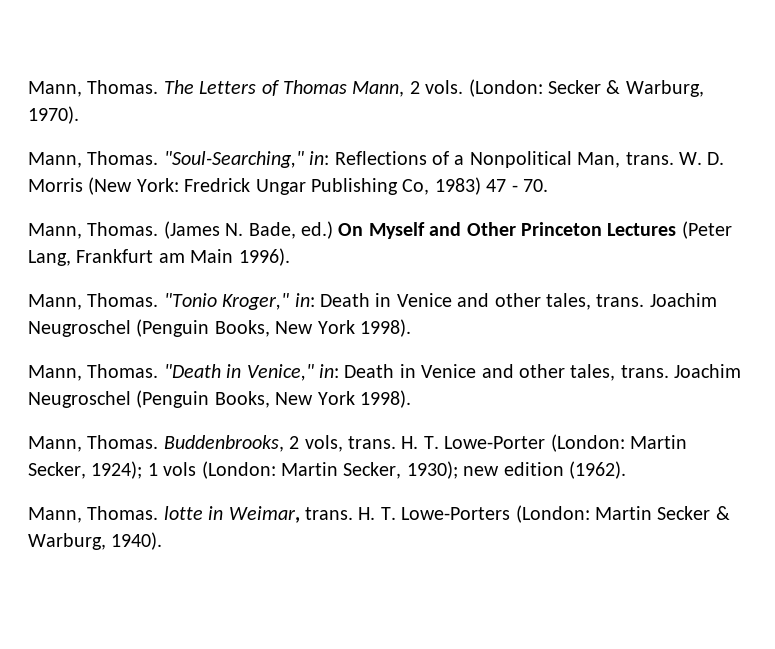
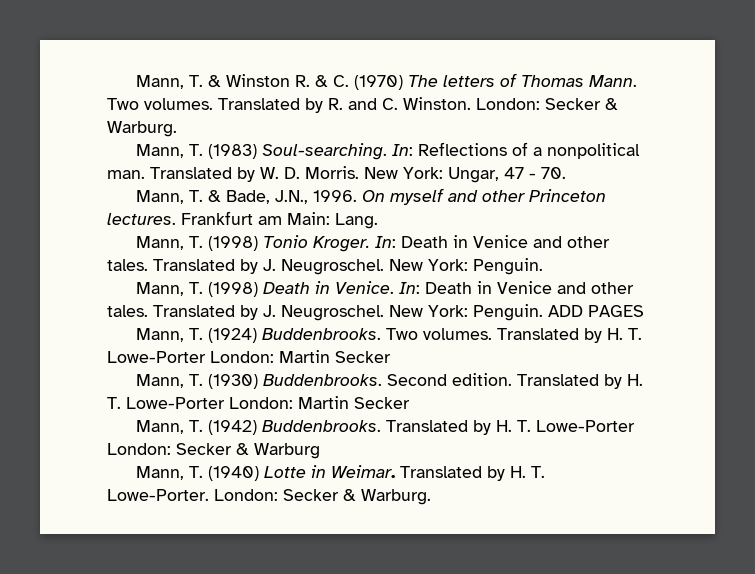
[28,79,704,97] [28,106,79,124] [28,151,725,168] [28,177,548,195] [28,221,732,239] [28,248,290,266] [28,293,717,310] [28,319,411,337] [28,364,742,381] [28,390,411,408] [28,434,687,452] [28,461,626,479] [28,505,730,523] [28,532,163,550] Mann, Thomas. The Letters of Thomas Mann, 2 vols. (London: Secker & Warburg, 1970). // Mann, Thomas. "Soul-Searching," in: Reflections of a Nonpolitical Man, trans. W. D. Morris (New York: Fredrick Ungar Publishing Co, 1983) 47 - 70. // Mann, Thomas. (James N. Bade, ed.) On Myself and Other Princeton Lectures (Peter Lang, Frankfurt am Main 1996). // Mann, Thomas. "Tonio Kroger," in: Death in Venice and other tales, trans. Joachim Neugroschel (Penguin Books, New York 1998). // Mann, Thomas. "Death in Venice," in: Death in Venice and other tales, trans. Joachim Neugroschel (Penguin Books, New York 1998). // Mann, Thomas. Buddenbrooks, 2 vols, trans. H. T. Lowe-Porter (London: Martin Secker, 1924); 1 vols (London: Martin Secker, 1930); new edition (1962). // Mann, Thomas. lotte in Weimar, trans. H. T. Lowe-Porters (London: Martin Secker & Warburg, 1940). -> [135,73,637,90] [107,97,618,113] [107,121,177,137] [135,142,640,160] [107,166,566,183] [135,188,606,205] [107,211,378,229] [135,235,610,252] [107,258,543,275] [135,281,634,297] [107,304,644,321] [135,328,642,343] [107,350,391,363] [135,373,643,389] [107,396,410,409] [135,420,635,435] [107,443,320,459] [135,465,545,481] [107,489,431,505] Mann, T. & Winston R. & C. (1970) The letters of Thomas Mann. Two volumes. Translated by R. and C. Winston. London: Secker & Warburg. // Mann, T. (1983) Soul-searching. In: Reflections of a nonpolitical man. Translated by W. D. Morris. New York: Ungar, 47 - 70. // Mann, T. & Bade, J.N., 1996. On myself and other Princeton lectures. Frankfurt am Main: Lang. // Mann, T. (1998) Tonio Kroger. In: Death in Venice and other tales. Translated by J. Neugroschel. New York: Penguin. // Mann, T. (1998) Death in Venice. In: Death in Venice and other tales. Translated by J. Neugroschel. New York: Penguin. ADD PAGES // Mann, T. (1924) Buddenbrooks. Two volumes. Translated by H. T. Lowe-Porter London: Martin Secker // Mann, T. (1930) Buddenbrooks. Second edition. Translated by H. T. Lowe-Porter London: Martin Secker // Mann, T. (1942) Buddenbrooks. Translated by H. T. Lowe-Porter London: Secker & Warburg // Mann, T. (1940) Lotte in Weimar. Translated by H. T. Lowe-Porter. London: Secker & Warburg.

